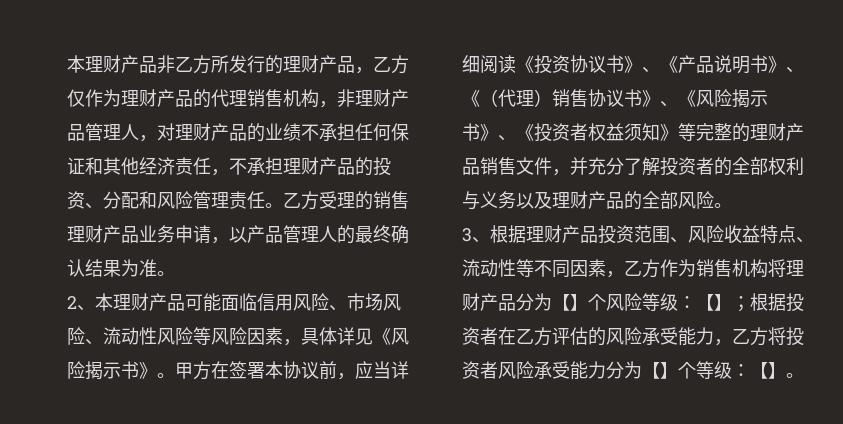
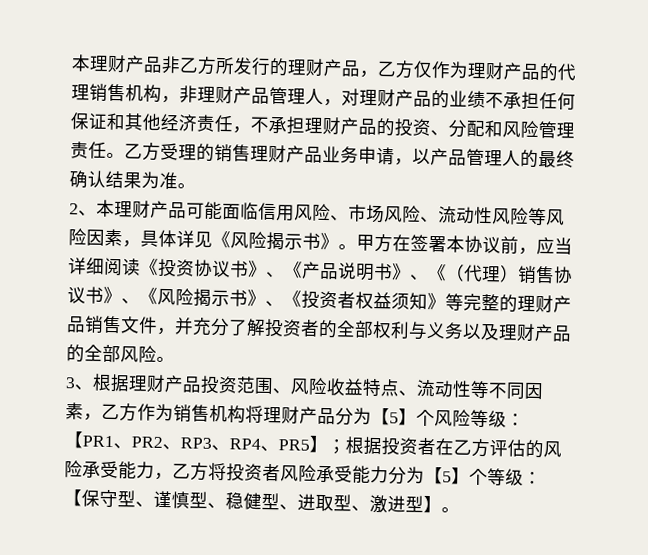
(570, 302) none -> [389,412,399,424] 5
(714, 302) none -> [82,435,310,452] PR1、PR2、RP3、RP4、PR5
(660, 370) none -> [442,471,452,483] 5
(768, 370) none -> [81,489,424,514] 保守型、谨慎型、稳健型、进取型、激进型

